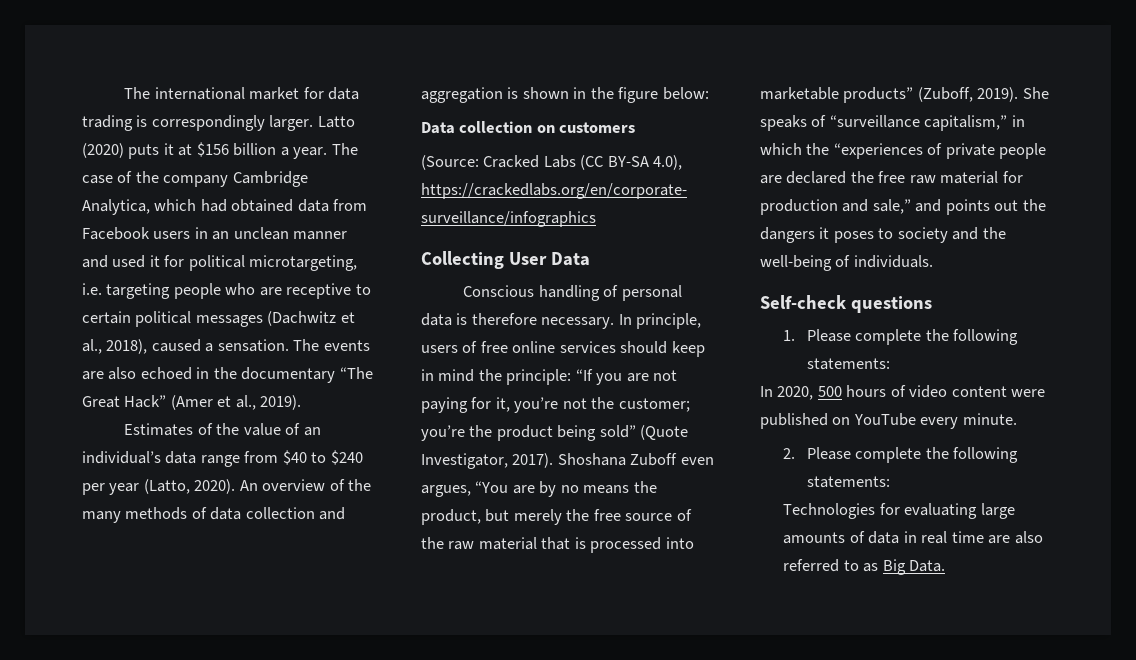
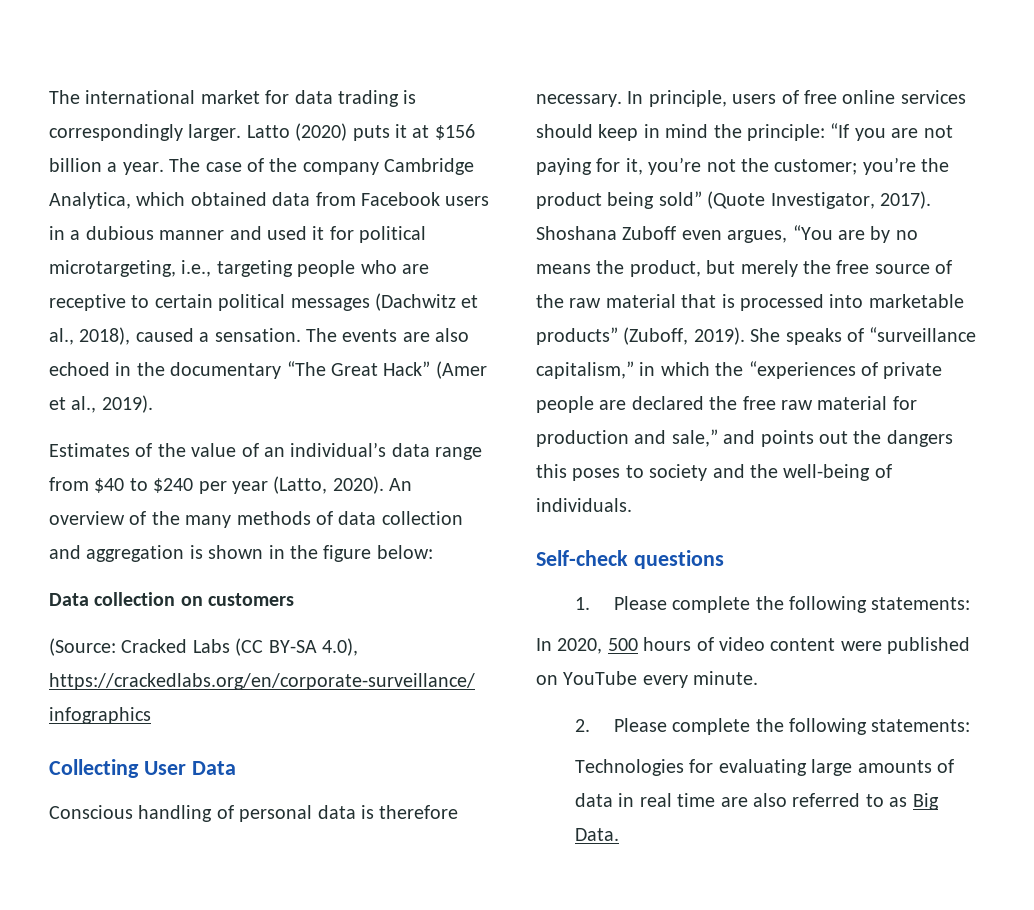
[200,199,227,212] had -> (186, 199) none
[212,227,289,240] an unclean -> [70,226,154,240] a dubious
[82,283,102,295] i.e. -> [181,260,212,277] i.e.,
[819,227,830,239] it -> [536,464,567,478] this

